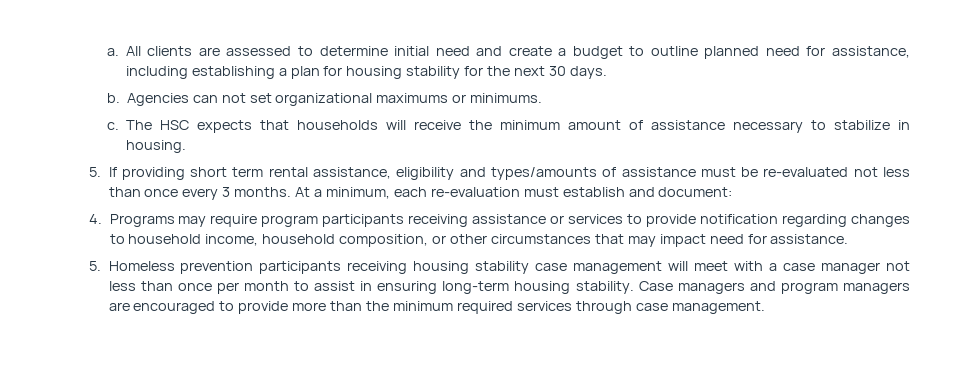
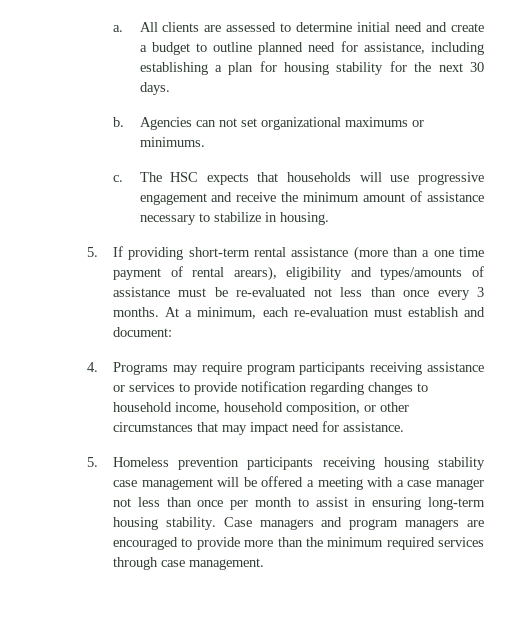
(406, 125) none -> [390,172,484,185] [139,192,233,205] use progressive engagement and
[190,167,392,179] short term rental assistance, -> [188,246,485,261] [113,266,277,281] short-term rental assistance (more than a one time payment of rental arears),
[694,261,729,271] meet -> [243,476,363,490] be offered a meeting

